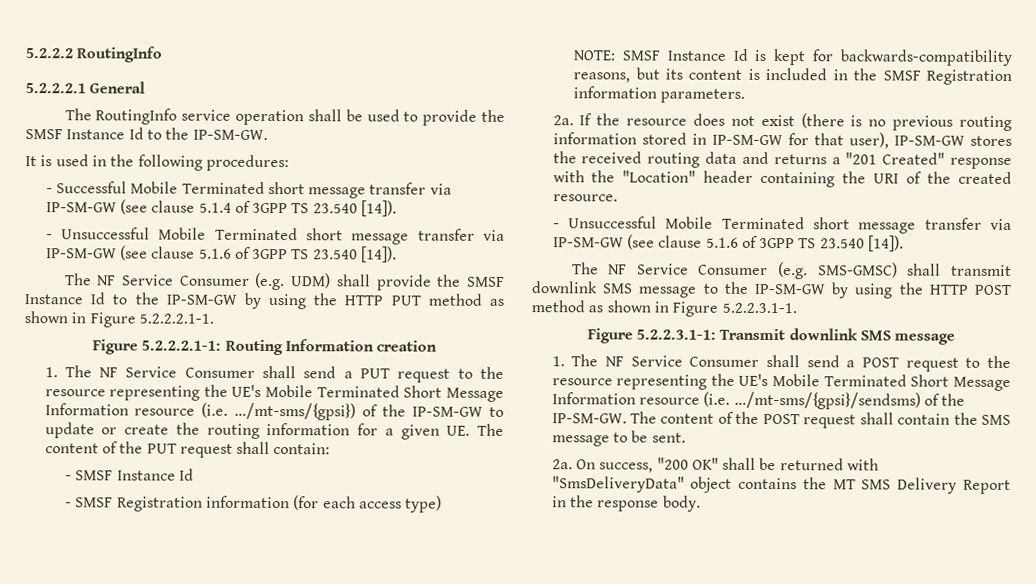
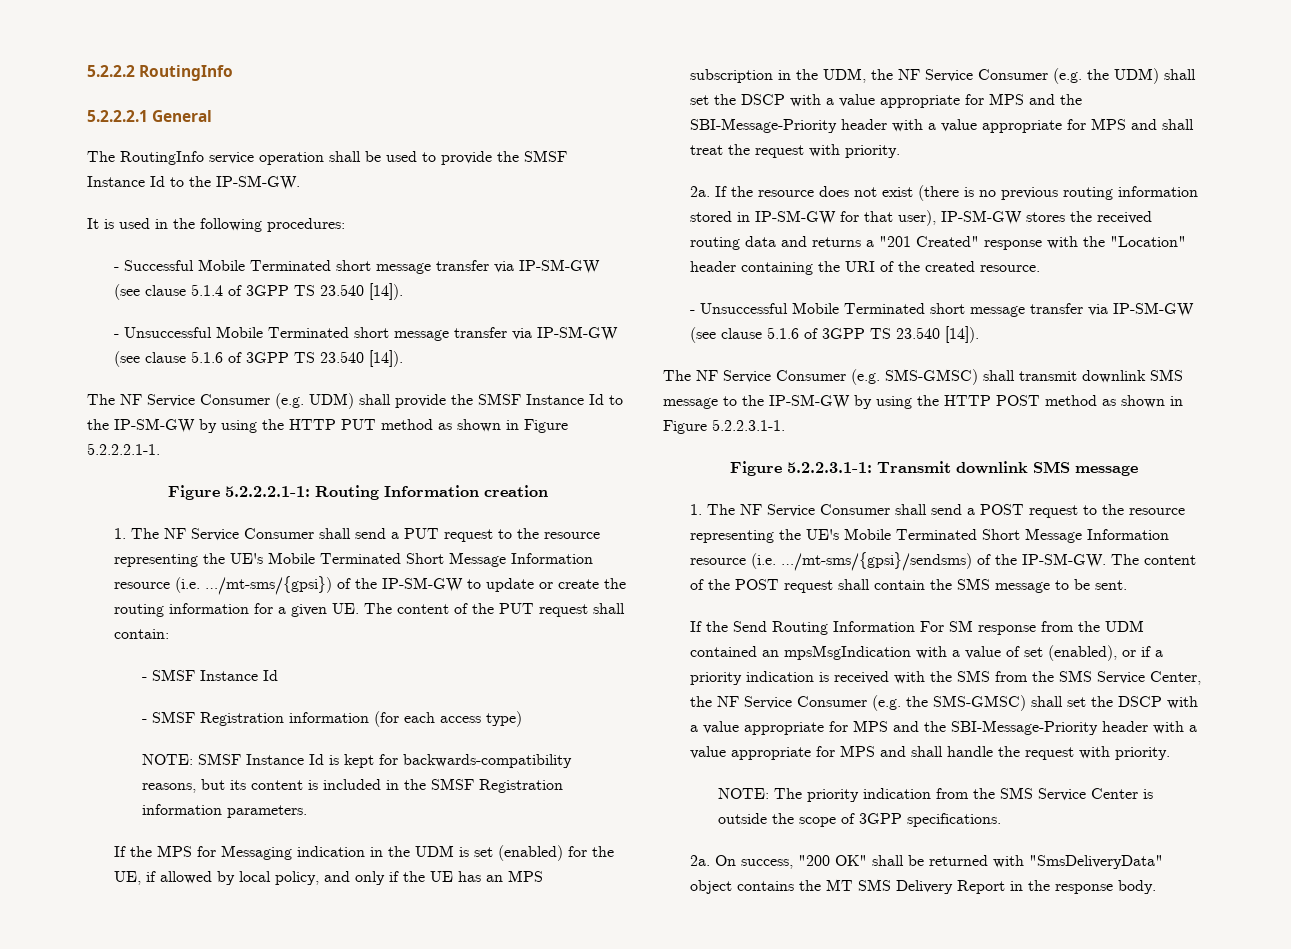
(746, 95) none -> [114,845,615,861] [114,870,544,885] [690,68,1197,84] [690,93,1083,108] [690,118,1195,133] [690,144,901,158] // If the MPS for Messaging indication in the UDM is set (enabled) for the UE, if allowed by local policy, and only if the UE has an MPS subscription in the UDM, the NF Service Consumer (e.g. the UDM) shall set the DSCP with a value appropriate for MPS and the SBI-Message-Priority header with a value appropriate for MPS and shall treat the request with priority.
(686, 437) none -> [690,620,1145,635] [690,645,1164,661] [690,670,1202,685] [690,695,1199,711] [690,720,1198,735] [690,745,1171,760] [717,787,1153,802] [717,813,1001,827] // If the Send Routing Information For SM response from the UDM contained an mpsMsgIndication with a value of set (enabled), or if a priority indication is received with the SMS from the SMS Service Center, the NF Service Consumer (e.g. the SMS-GMSC) shall set the DSCP with a value appropriate for MPS and the SBI-Message-Priority header with a value appropriate for MPS and shall handle the request with priority. // NOTE: The priority indication from the SMS Service Center is outside the scope of 3GPP specifications.

